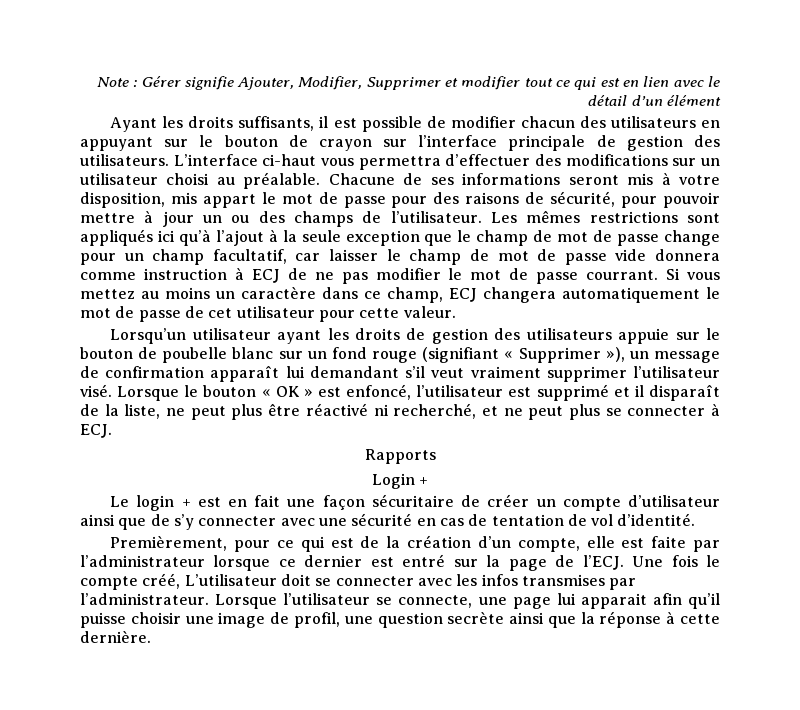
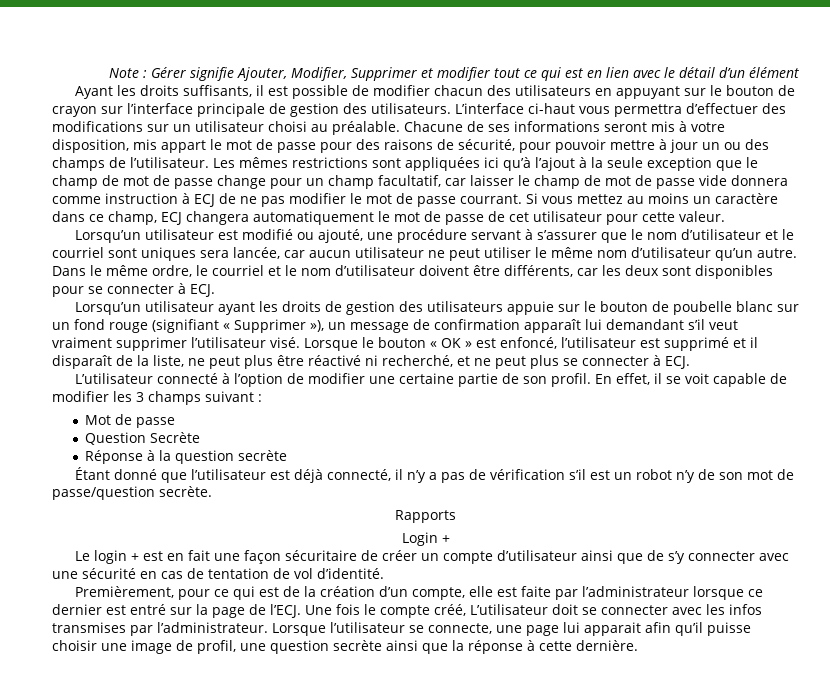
[80,229,153,246] appliqués -> [405,157,480,171] appliquées
(456, 312) none -> [74,229,794,243] [52,247,797,261] [52,265,773,279] [52,283,215,297] // Lorsqu’un utilisateur est modifié ou ajouté, une procédure servant à s’assurer que le nom d’utilisateur et le courriel sont uniques sera lancée, car aucun utilisateur ne peut utiliser le même nom d’utilisateur qu’un autre. Dans le même ordre, le courriel et le nom d’utilisateur doivent être différents, car les deux sont disponibles pour se connecter à ECJ.
(112, 431) none -> [74,373,787,387] [52,391,262,405] [85,414,176,428] [85,432,201,445] [85,450,288,464] [74,467,794,483] [52,486,212,500] // L’utilisateur connecté à l’option de modifier une certaine partie de son profil. En effet, il se voit capable de modifier les 3 champs suivant : // Mot de passe // Question Secrète // Réponse à la question secrète // Étant donné que l’utilisateur est déjà connecté, il n’y a pas de vérification s’il est un robot n’y de son mot de passe/question secrète.

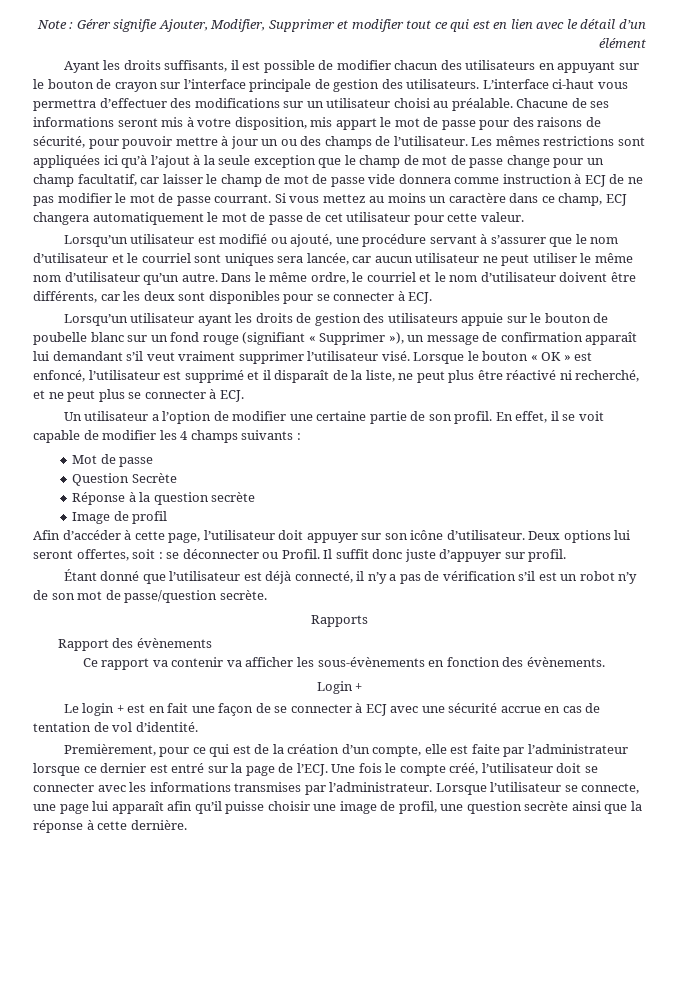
[74,373,230,384] L’utilisateur connecté à -> [63,411,159,421] Un utilisateur a
[136,391,254,405] 3 champs suivant -> [180,430,294,443] 4 champs suivants
(288, 455) none -> [72,511,168,524] [33,530,631,543] [33,549,567,562] // Image de profil // Afin d’accéder à cette page, l’utilisateur doit appuyer sur son icône d’utilisateur. Deux options lui seront offertes, soit : se déconnecter ou Profil. Il suffit donc juste d’appuyer sur profil.
(456, 516) none -> [57,638,212,651] [82,657,605,670] // Rapport des évènements // Ce rapport va contenir va afficher les sous-évènements en fonction des évènements.
[284,550,755,564] sécuritaire de créer un compte d’utilisateur ainsi que de s’y connecter -> [255,703,387,716] de se connecter à ECJ
(136, 573) none -> [500,706,541,713] accrue
[470,604,548,615] L’utilisateur -> [481,763,553,773] l’utilisateur
[728,604,762,615] infos -> [149,782,231,792] informations
[584,622,641,636] apparait -> [111,801,164,814] apparaît

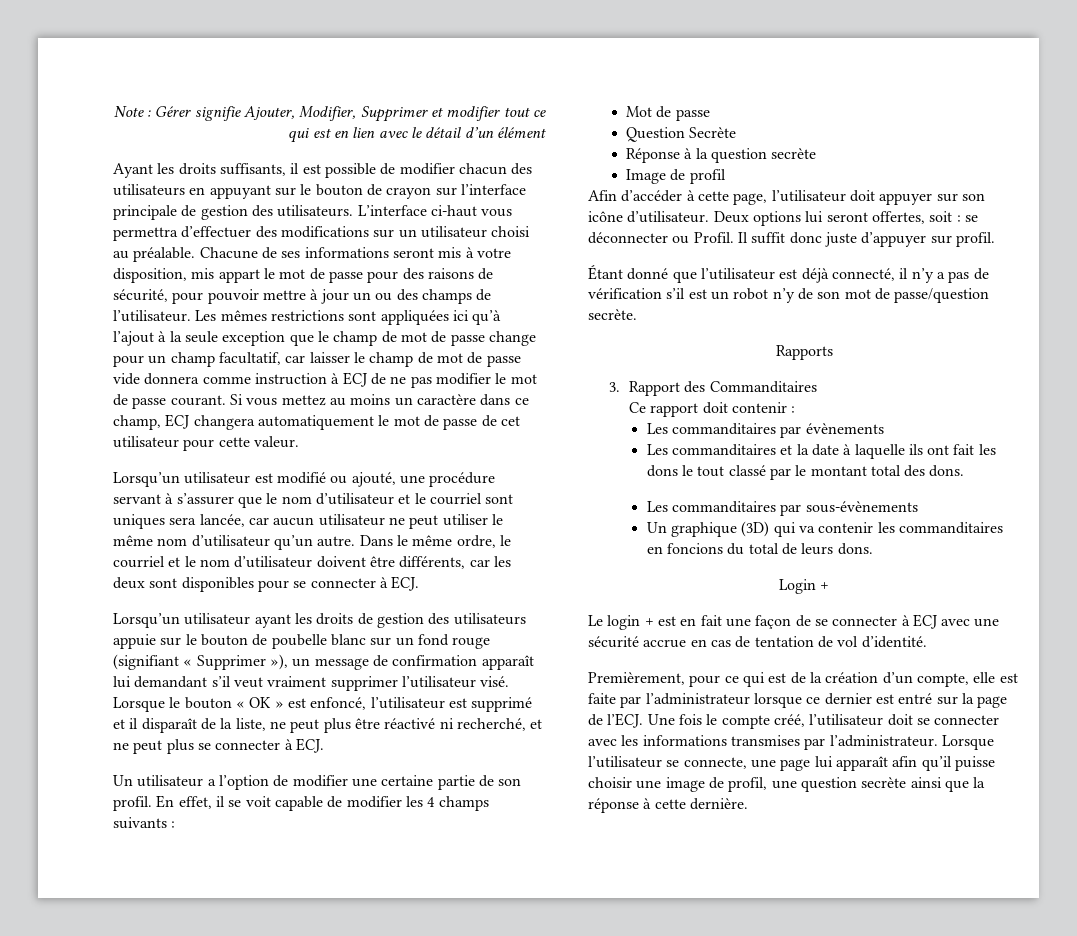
[214,194,272,203] courrant. -> [170,395,226,406] courant.
(368, 621) none -> [608,382,620,392] 3.
[136,638,212,648] évènements -> [709,381,817,393] Commanditaires
[152,657,605,667] va contenir va afficher les sous-évènements en fonction des évènements. -> [702,402,796,414] [646,423,884,438] [646,444,996,459] [646,465,965,480] [646,501,918,516] [646,521,1003,537] [646,543,873,555] doit contenir : // Les commanditaires par évènements // Les commanditaires et la date à laquelle ils ont fait les dons le tout classé par le montant total des dons. // Les commanditaires par sous-évènements // Un graphique (3D) qui va contenir les commanditaires en foncions du total de leurs dons.

